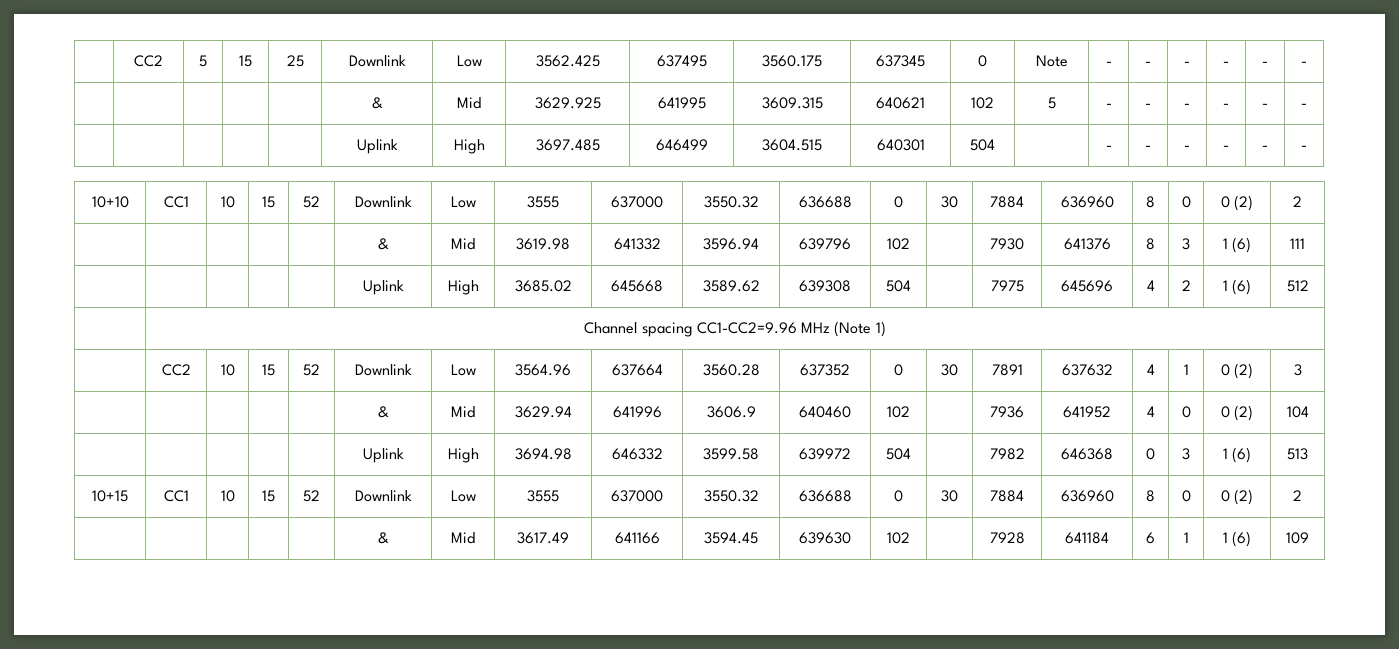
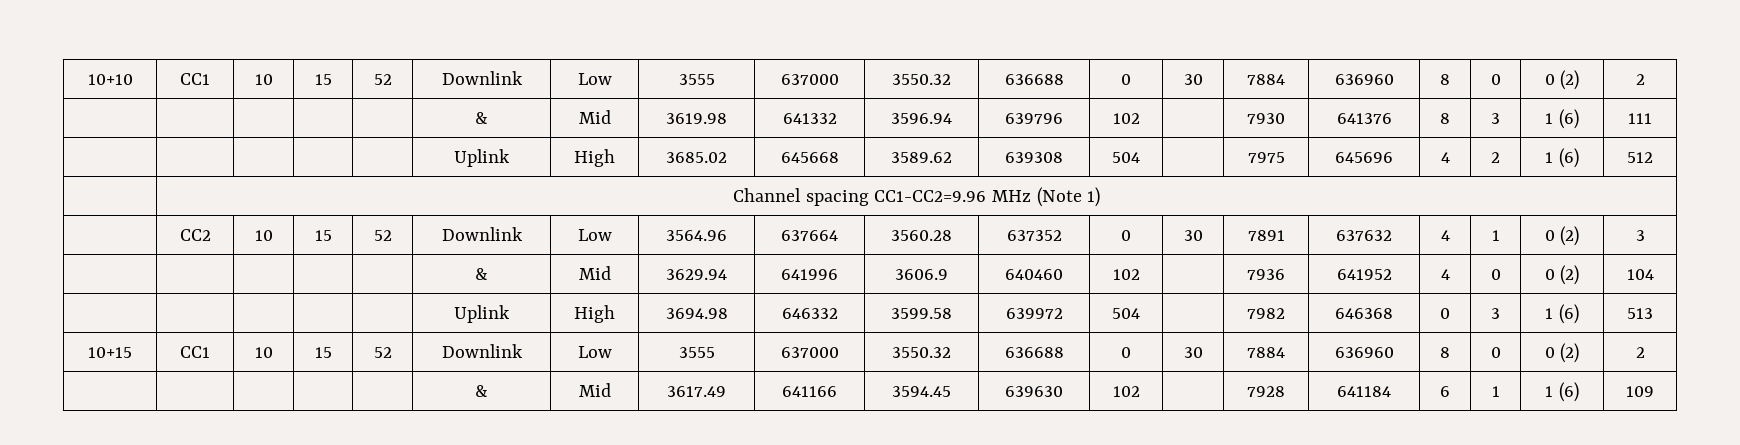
[134,55,163,67] [199,55,207,67] [239,55,252,67] [286,55,304,67] [348,55,406,67] [456,55,482,67] [535,55,600,67] [656,55,707,67] [762,55,822,67] [876,55,925,67] [978,55,987,67] [1035,55,1068,67] [1105,61,1112,66] [1145,61,1151,66] [1184,61,1190,66] [1223,61,1229,66] [1262,61,1268,66] [1301,61,1307,66] [371,97,383,109] [457,97,481,109] [534,97,601,109] [657,97,706,109] [761,97,823,109] [876,97,925,109] [971,97,994,109] [1047,97,1056,109] [1105,103,1112,108] [1145,103,1151,108] [1184,103,1190,108] [1223,103,1229,108] [1262,103,1268,108] [1301,103,1307,108] [356,139,398,154] [453,139,485,154] [535,139,600,151] [655,139,708,151] [762,139,822,151] [876,139,925,151] [970,139,995,151] [1105,145,1112,150] [1145,145,1151,150] [1184,145,1190,150] [1223,145,1229,150] [1262,145,1268,150] [1301,145,1307,150] | CC2 | 5 | 15 | 25 | Downlink | Low | 3562.425 | 637495 | 3560.175 | 637345 | 0 | Note | - | - | - | - | - | - // | | | | | & | Mid | 3629.925 | 641995 | 3609.315 | 640621 | 102 | 5 | - | - | - | - | - | - // | | | | | Uplink | High | 3697.485 | 646499 | 3604.515 | 640301 | 504 | | - | - | - | - | - | - // -> (87, 79) none

